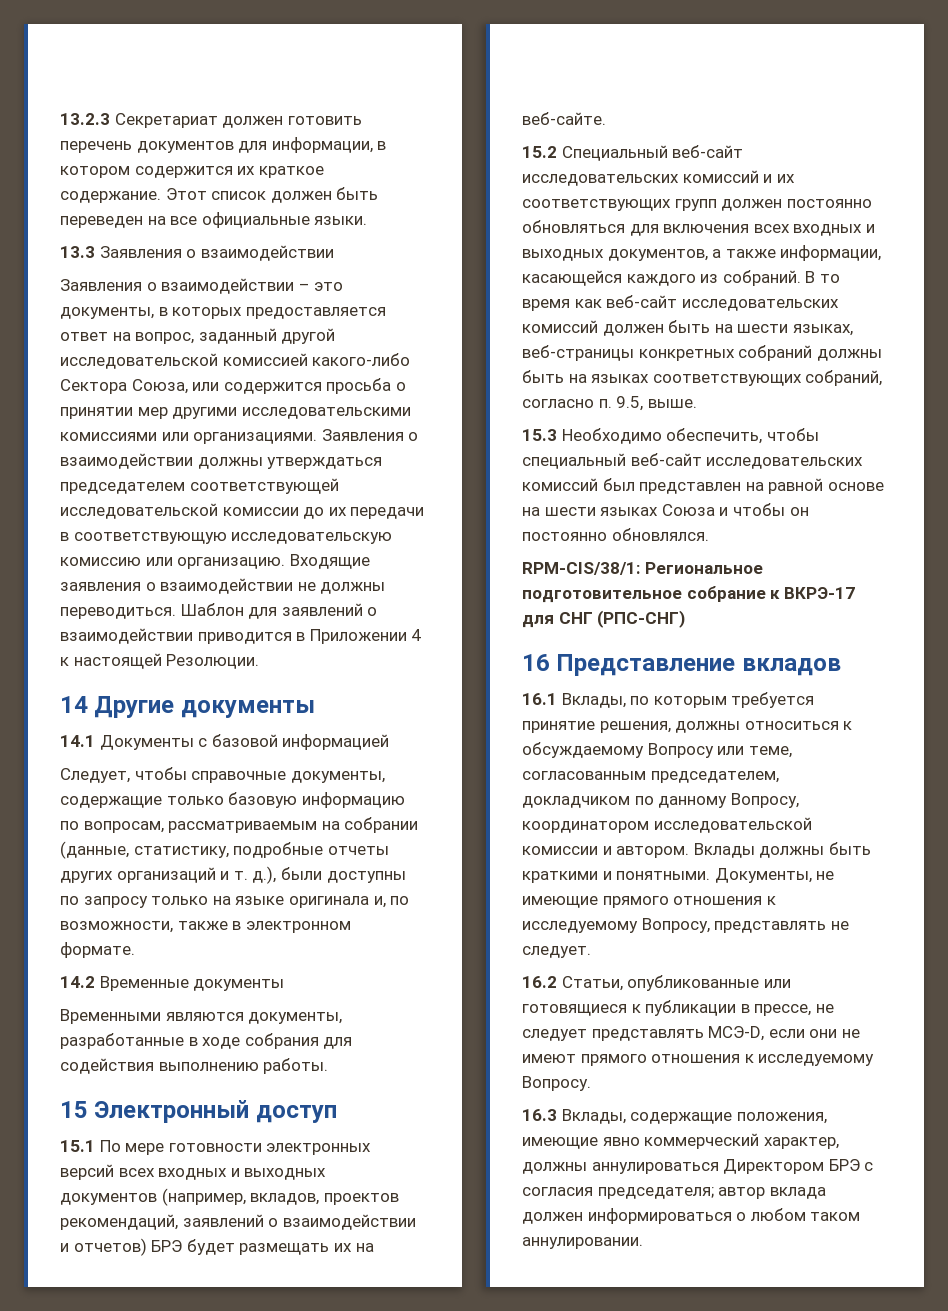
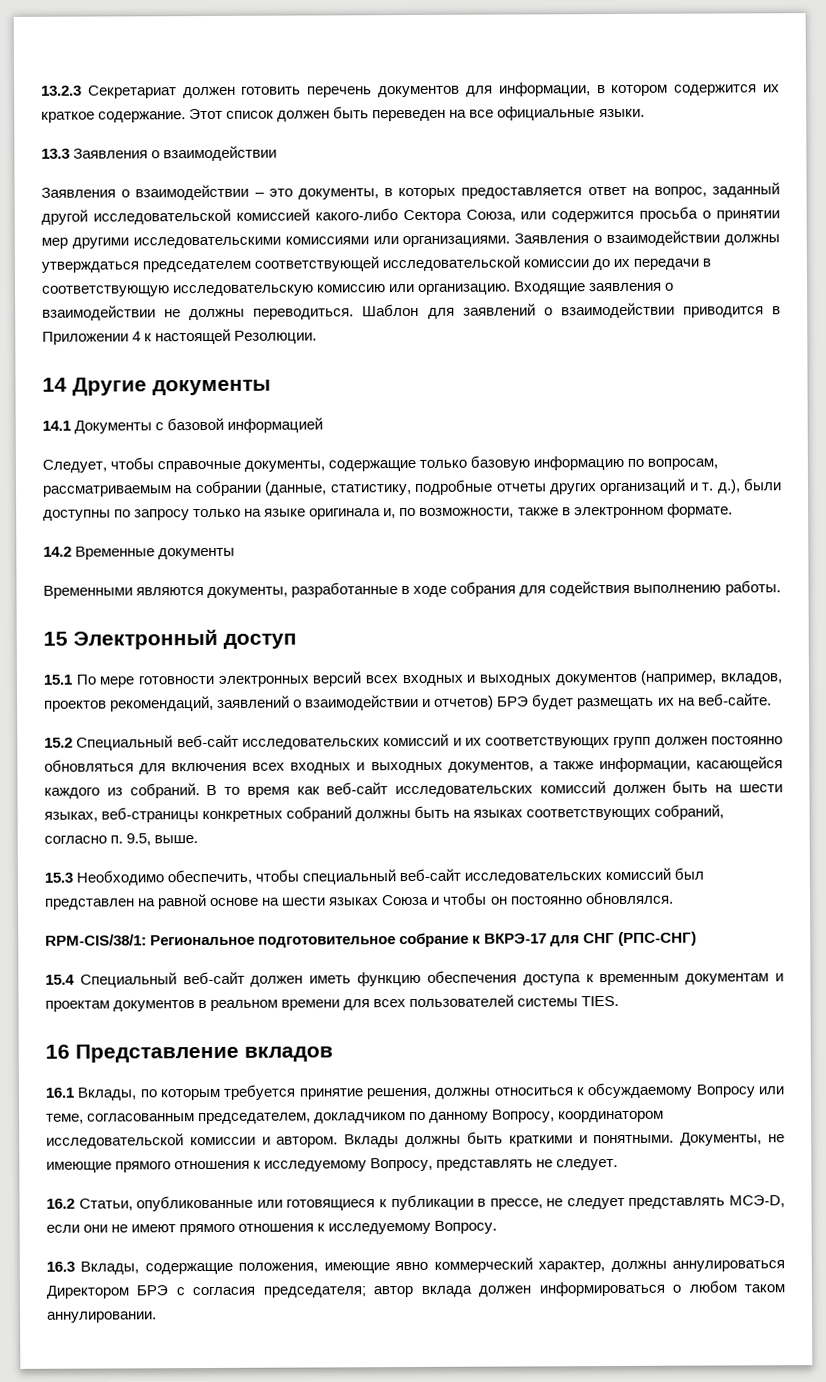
(686, 619) none -> [45,970,785,988] [45,994,620,1012] // 15.4 Специальный веб-сайт должен иметь функцию обеспечения доступа к временным документам и проектам документов в реальном времени для всех пользователей системы TIES.

